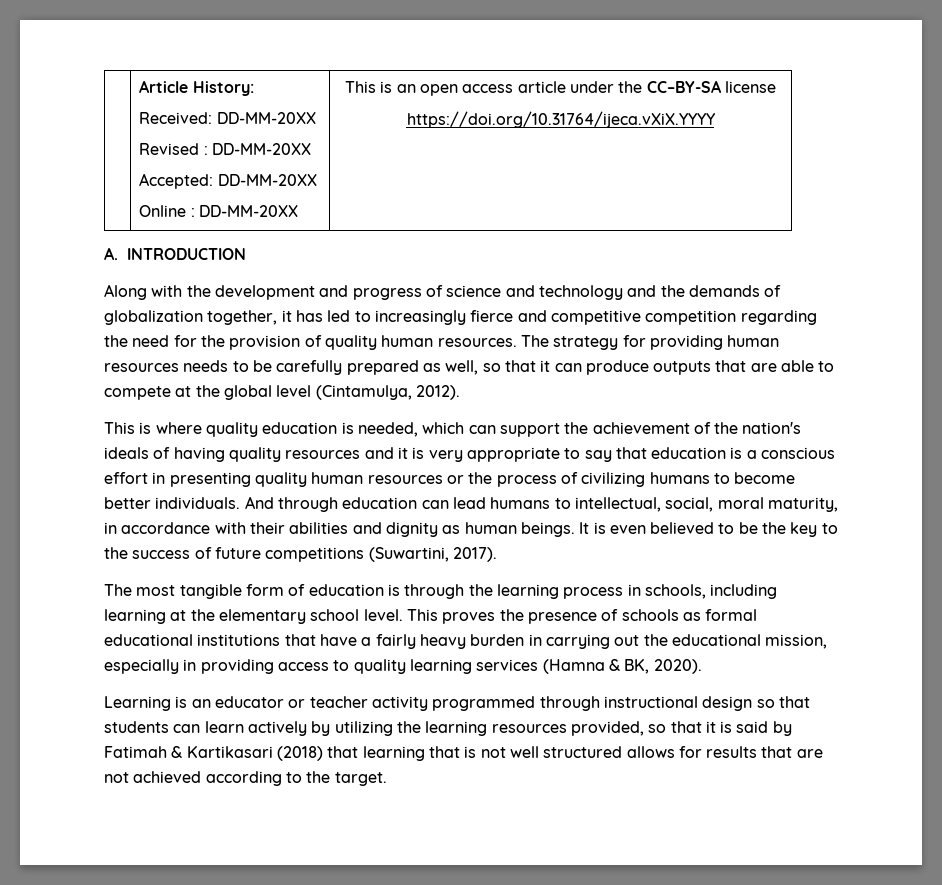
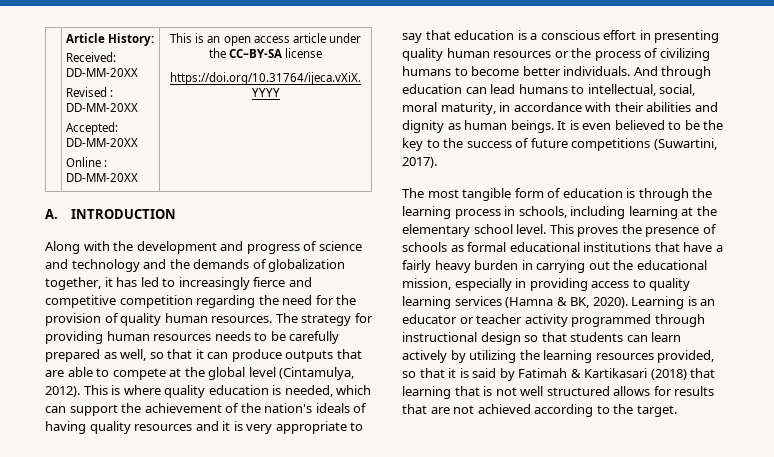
(460, 392) // -> (80, 391) none
(702, 666) // -> (628, 302) none

